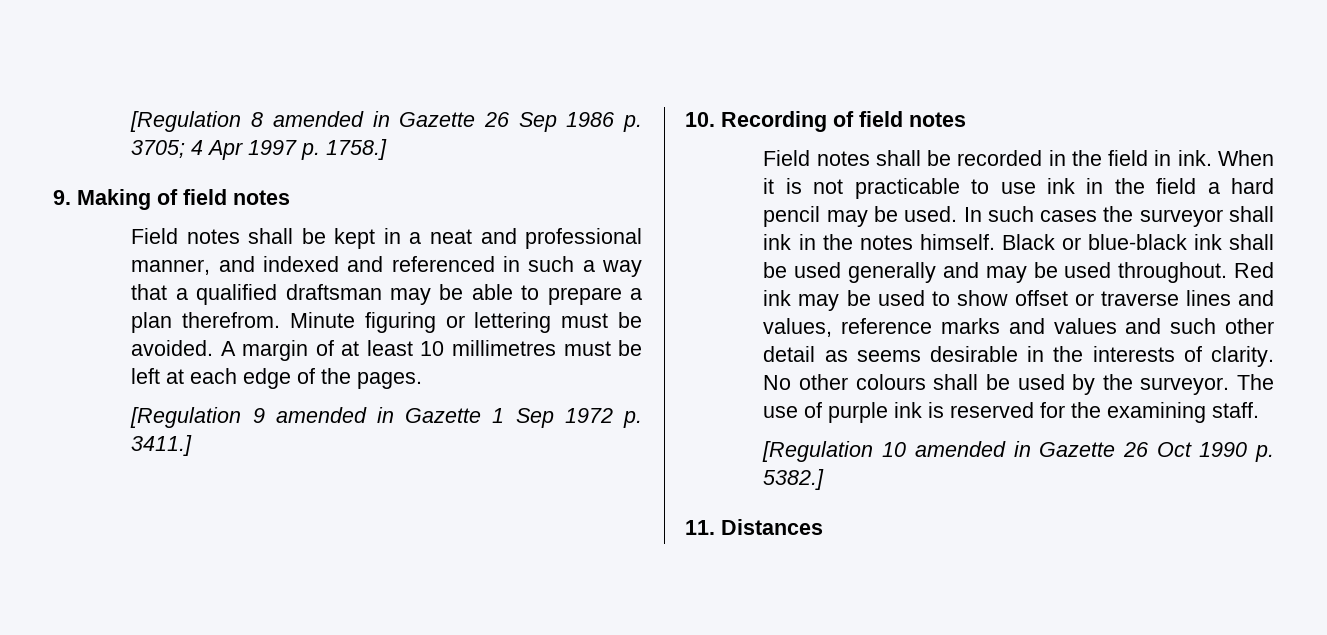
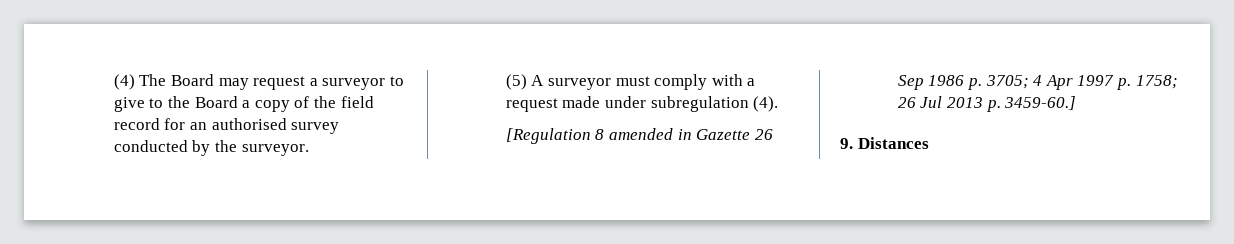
(130, 121) none -> [113,74,405,90] [113,96,374,112] [113,118,340,134] [113,140,309,156] [505,74,756,90] [505,96,779,112] (4) The Board may request a surveyor to give to the Board a copy of the field record for an authorised survey conducted by the surveyor. // (5) A surveyor must comply with a request made under subregulation (4). //
[326,139,388,160] [53,189,290,210] [131,228,642,249] [131,256,642,277] [131,284,643,305] [131,312,642,333] [131,340,642,361] [131,368,423,389] [130,407,642,428] [131,435,193,456] [685,111,966,132] [763,150,1274,166] [763,178,1274,199] [763,206,1274,227] [763,234,1274,250] [763,262,1274,283] [763,290,1274,311] [763,318,1274,337] [763,346,1274,367] [763,374,1274,395] [763,402,1260,423] [762,441,1274,462] [763,469,825,490] [685,520,715,535] 1758.] // 9. Making of field notes // Field notes shall be kept in a neat and professional manner, and indexed and referenced in such a way that a qualified draftsman may be able to prepare a plan therefrom. Minute figuring or lettering must be avoided. A margin of at least 10 millimetres must be left at each edge of the pages. // [Regulation 9 amended in Gazette 1 Sep 1972 p. 3411.] // 10. Recording of field notes // Field notes shall be recorded in the field in ink. When it is not practicable to use ink in the field a hard pencil may be used. In such cases the surveyor shall ink in the notes himself. Black or blue-black ink shall be used generally and may be used throughout. Red ink may be used to show offset or traverse lines and values, reference marks and values and such other detail as seems desirable in the interests of clarity. No other colours shall be used by the surveyor. The use of purple ink is reserved for the examining staff. // [Regulation 10 amended in Gazette 26 Oct 1990 p. 5382.] // 11. -> [1135,75,1178,89] [897,96,1077,112] [840,138,853,149] 1758; 26 Jul 2013 p. 3459-60.] // 9.

